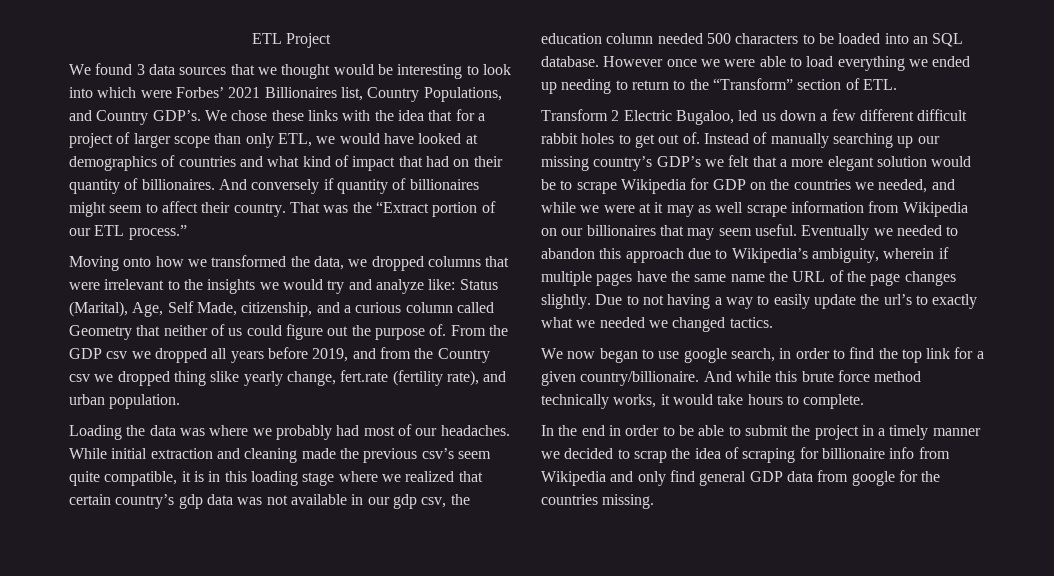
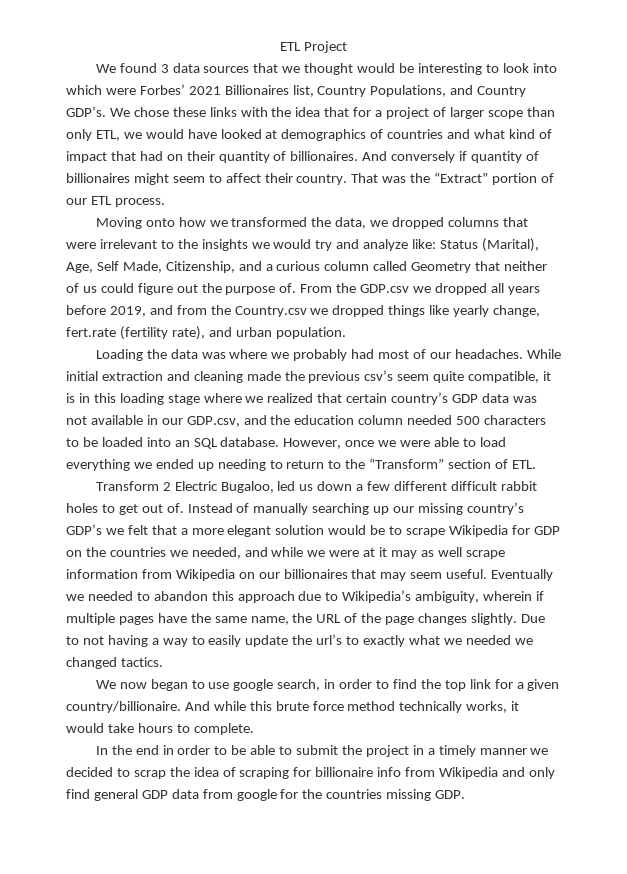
[375,201,429,213] “Extract -> [434,172,489,183] “Extract”
[128,225,187,240] process.” -> [114,198,165,207] process.
[241,302,313,317] citizenship, -> [165,261,235,273] Citizenship,
[69,348,128,359] GDP csv -> [360,284,410,293] GDP.csv
[437,348,490,363] [69,371,240,386] Country csv we dropped thing slike -> [234,305,450,317] Country.csv we dropped things like
[178,494,203,509] gdp -> [452,394,479,403] GDP
[392,494,447,509] gdp csv, -> [186,415,267,427] GDP.csv, and
[603,56,664,67] However -> [283,438,342,449] However,
[730,274,765,282] name -> [250,616,289,625] name,
[602,494,655,509] missing. -> [386,789,466,801] missing GDP.

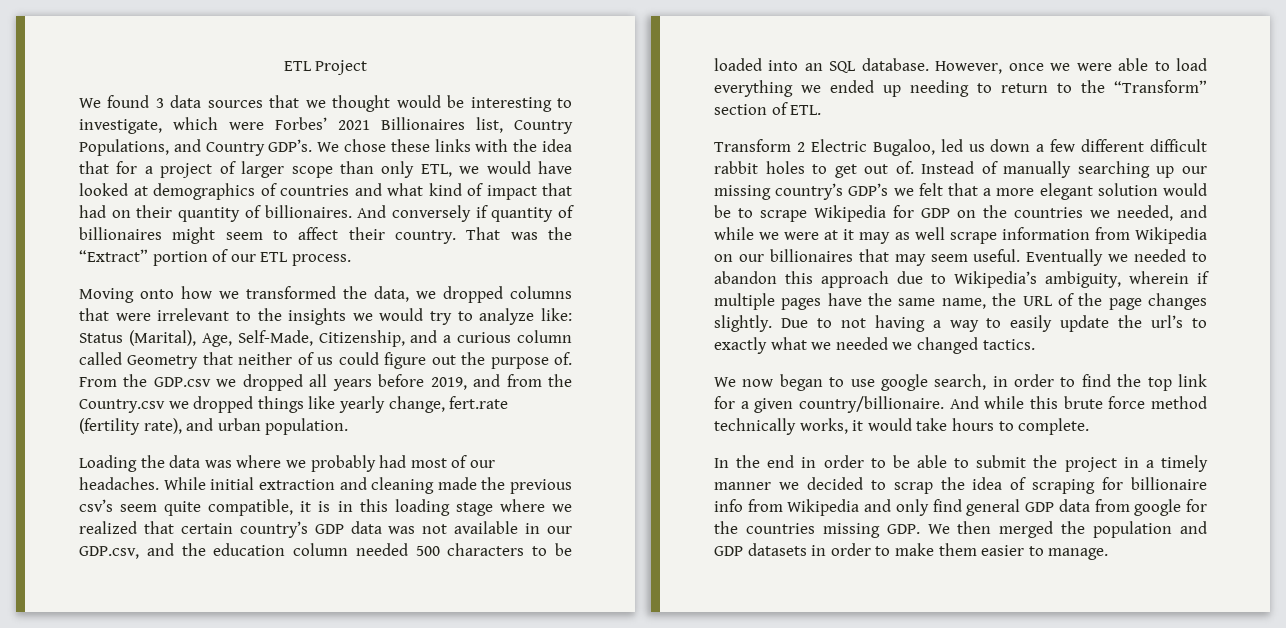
[502,63,557,73] look into -> [79,119,162,134] investigate,
[336,239,360,249] and -> [457,311,473,321] to
[96,261,162,273] Self Made, -> [237,330,313,346] Self-Made,
(466, 794) none -> [927,521,1207,538] [714,543,1109,560] We then merged the population and GDP datasets in order to make them easier to manage.

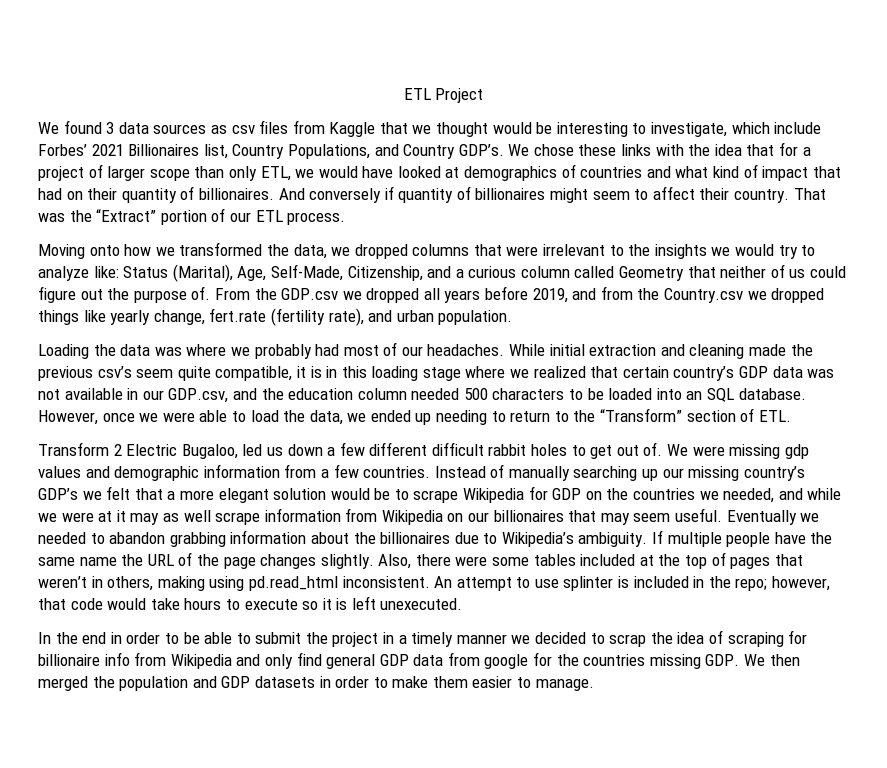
(263, 104) none -> [210,120,376,137] as csv files from Kaggle
[229,122,264,130] were -> [774,122,822,134] include
[714,80,793,97] everything -> [283,410,343,425] the data,
(914, 167) none -> [667,444,809,459] [38,464,431,481] We were missing gdp values and demographic information from a few countries.
[785,271,1209,288] [714,293,822,310] this approach due to Wikipedia’s ambiguity, wherein if multiple pages -> [169,530,771,547] grabbing information about the billionaires due to Wikipedia’s ambiguity. If multiple people
[941,298,986,309] name, -> [79,557,117,566] name
[780,315,1207,332] [714,337,1035,354] [714,374,1207,391] [714,396,1207,413] [714,418,1090,435] Due to not having a way to easily update the url’s to exactly what we needed we changed tactics. // We now began to use google search, in order to find the top link for a given country/billionaire. And while this brute force method technically works, it would take hours to complete. -> [378,552,803,569] [38,576,831,591] [38,596,463,610] Also, there were some tables included at the top of pages that weren’t in others, making using pd.read_html inconsistent. An attempt to use splinter is included in the repo; however, that code would take hours to execute so it is left unexecuted.

